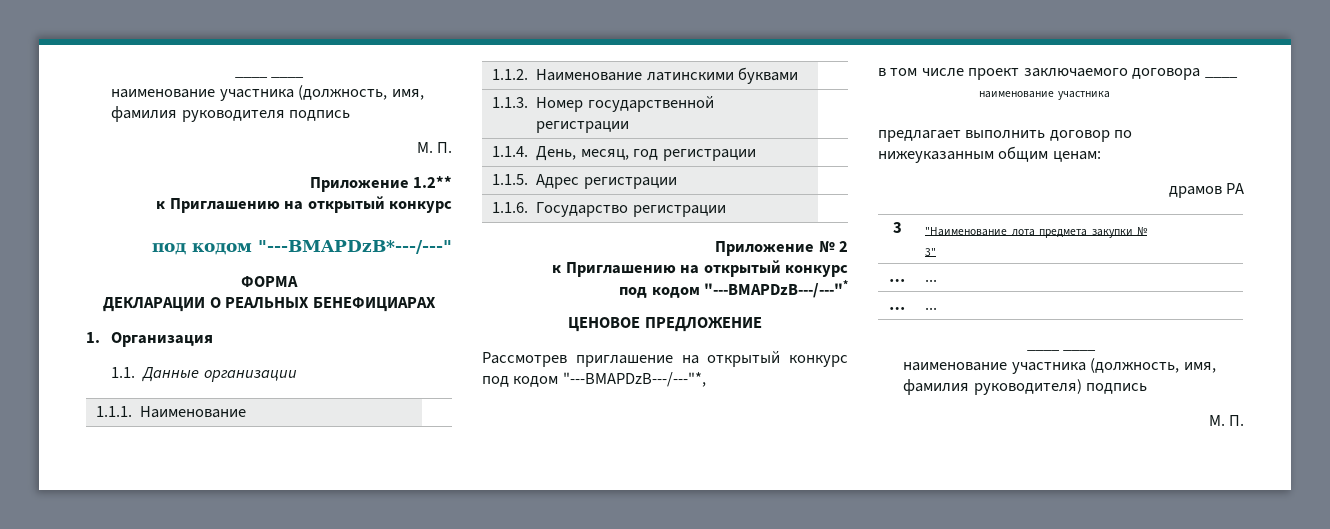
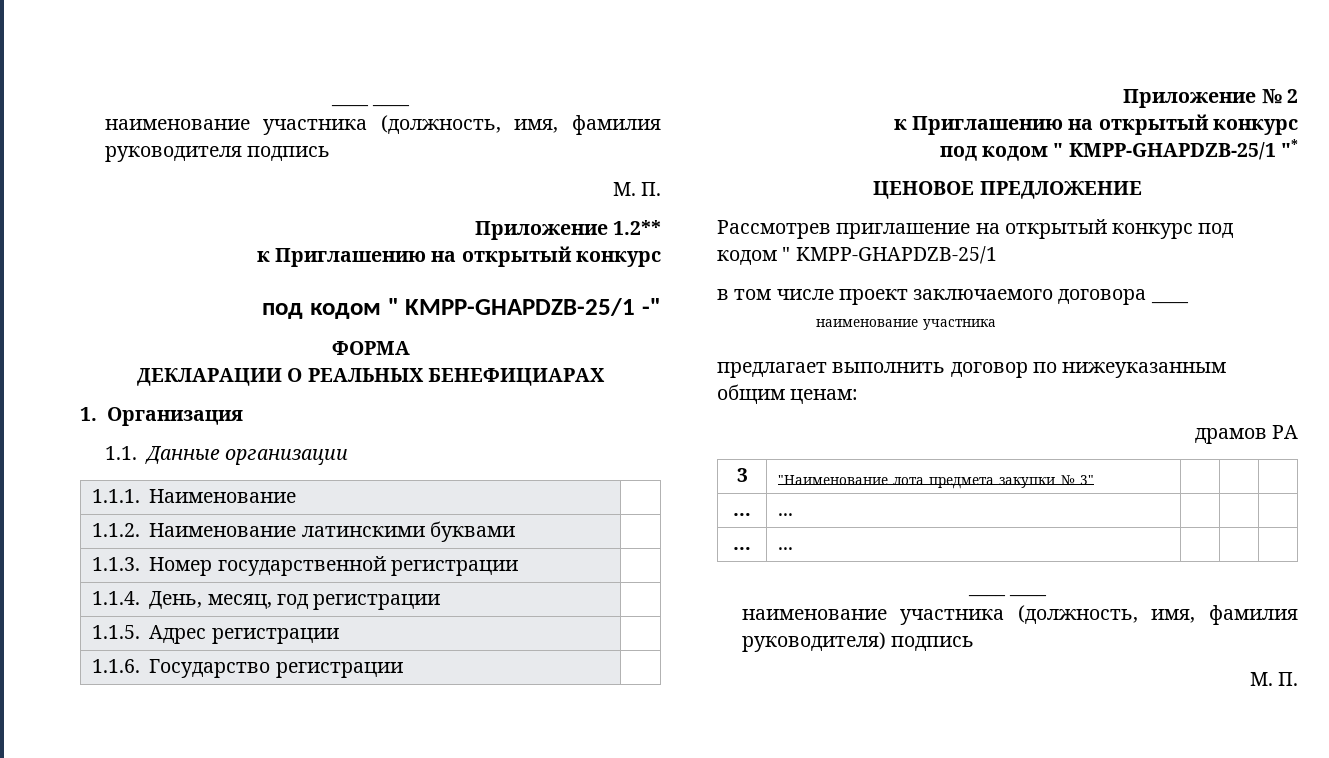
[258,240,452,254] "---BMAPDzB*---/---" -> [387,298,661,316] " KMPP-GHAPDZB-25/1 -"
[704,280,848,298] "---BMAPDzB---/---"* -> [1053,139,1298,160] " KMPP-GHAPDZB-25/1 "*
[562,372,706,387] "---BMAPDzB---/---"*, -> [782,246,997,264] " KMPP-GHAPDZB-25/1

